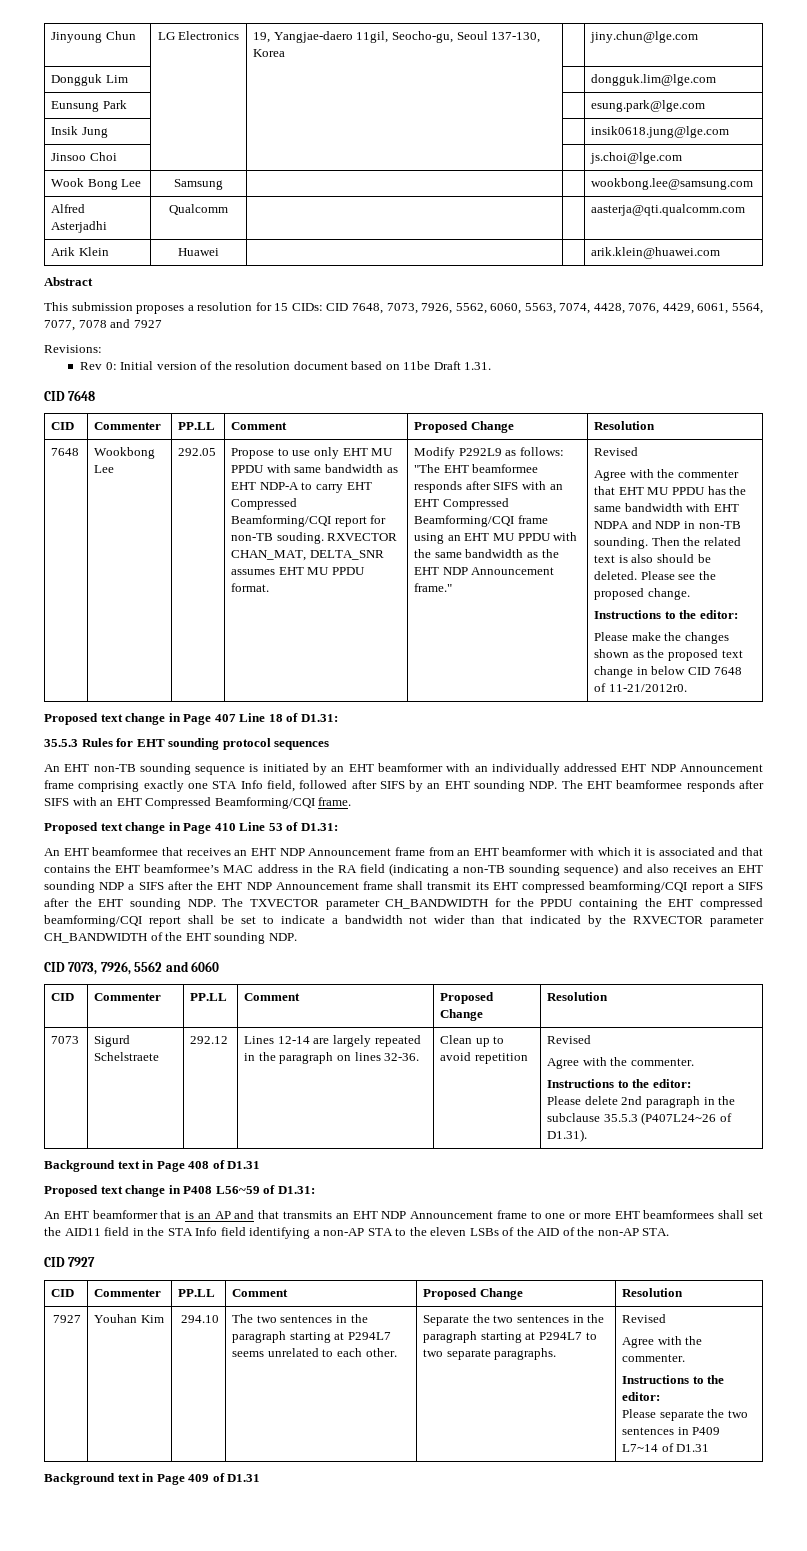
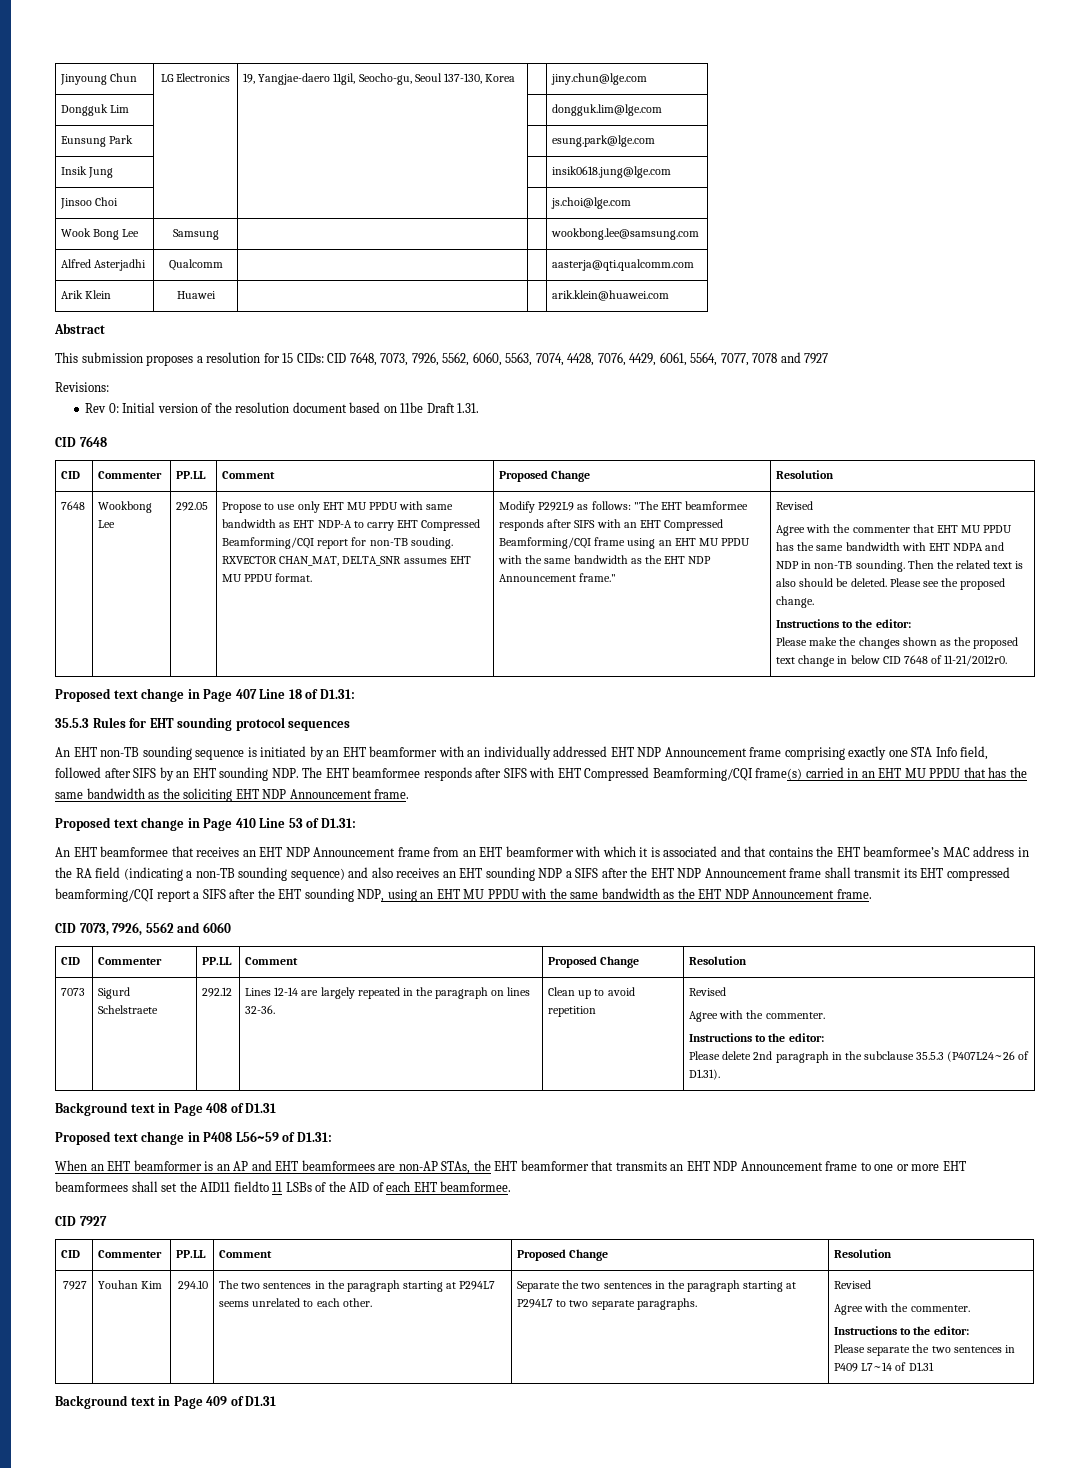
[100,797,315,809] an EHT Compressed Beamforming/CQI -> [557,767,1027,781] [55,788,372,802] EHT Compressed Beamforming/CQI frame(s) carried in an EHT MU PPDU that has the same bandwidth as the soliciting EHT NDP Announcement
[187,898,763,910] [44,915,765,927] [44,932,297,944] NDP. The TXVECTOR parameter CH_BANDWIDTH for the PPDU containing the EHT compressed beamforming/CQI report shall be set to indicate a bandwidth not wider than that indicated by the RXVECTOR parameter CH_BANDWIDTH of the EHT sounding NDP. -> [357,888,872,902] NDP, using an EHT MU PPDU with the same bandwidth as the EHT NDP Announcement frame.
[44,1210,182,1219] An EHT beamformer that -> [55,1160,202,1171] When an EHT beamformer
(255, 1214) none -> [275,1160,589,1174] EHT beamformees are non-AP STAs, the EHT beamformer
[104,1227,467,1239] field in the STA Info field identifying a non-AP STA to the eleven -> [233,1181,283,1192] fieldto 11
[577,1227,670,1236] the non-AP STA. -> [386,1181,512,1192] each EHT beamformee.

